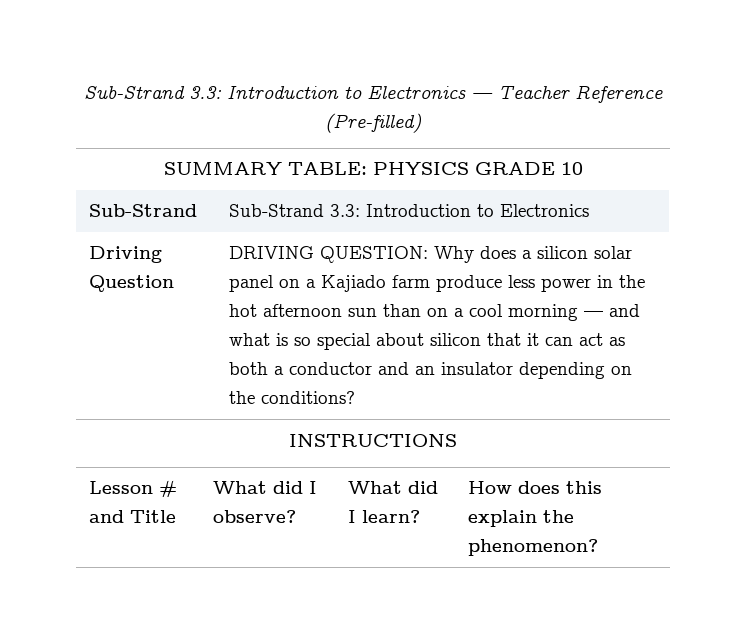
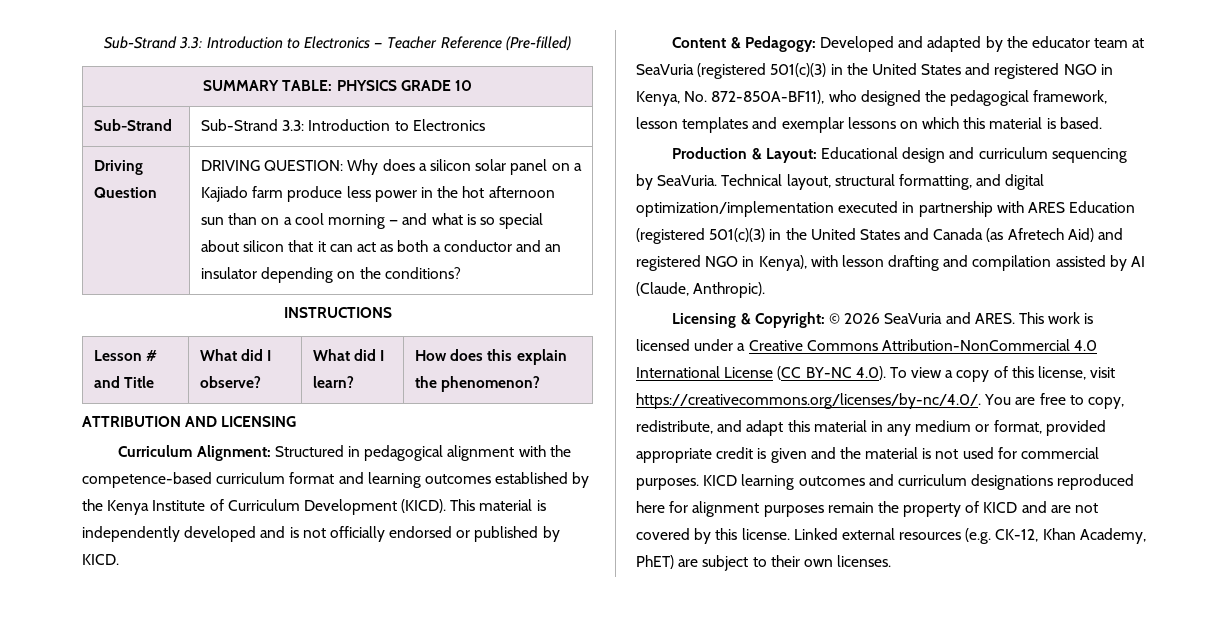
(599, 547) none -> [82,416,297,427] [118,445,571,461] [82,472,590,488] [82,499,546,515] [82,526,560,542] [82,554,119,565] [672,36,1145,52] [636,63,1113,79] [636,90,1108,106] [636,117,1102,133] [672,147,1127,163] [636,174,1045,190] [636,201,1136,217] [636,228,1124,244] [636,255,1146,271] [636,282,766,298] [672,312,1094,328] [636,339,1098,351] [636,366,1116,382] [636,393,1124,409] [636,420,1106,436] [636,447,1100,463] [636,474,1135,490] [636,501,1099,517] [636,528,1146,544] [636,555,892,571] // ATTRIBUTION AND LICENSING // Curriculum Alignment: Structured in pedagogical alignment with the competence-based curriculum format and learning outcomes established by the Kenya Institute of Curriculum Development (KICD). This material is independently developed and is not officially endorsed or published by KICD. // Content & Pedagogy: Developed and adapted by the educator team at SeaVuria (registered 501(c)(3) in the United States and registered NGO in Kenya, No. 872-850A-BF11), who designed the pedagogical framework, lesson templates and exemplar lessons on which this material is based. // Production & Layout: Educational design and curriculum sequencing by SeaVuria. Technical layout, structural formatting, and digital optimization/implementation executed in partnership with ARES Education (registered 501(c)(3) in the United States and Canada (as Afretech Aid) and registered NGO in Kenya), with lesson drafting and compilation assisted by AI (Claude, Anthropic). // Licensing & Copyright: © 2026 SeaVuria and ARES. This work is licensed under a Creative Commons Attribution-NonCommercial 4.0 International License (CC BY-NC 4.0). To view a copy of this license, visit https://creativecommons.org/licenses/by-nc/4.0/. You are free to copy, redistribute, and adapt this material in any medium or format, provided appropriate credit is given and the material is not used for commercial purposes. KICD learning outcomes and curriculum designations reproduced here for alignment purposes remain the property of KICD and are not covered by this license. Linked external resources (e.g. CK-12, Khan Academy, PhET) are subject to their own licenses.

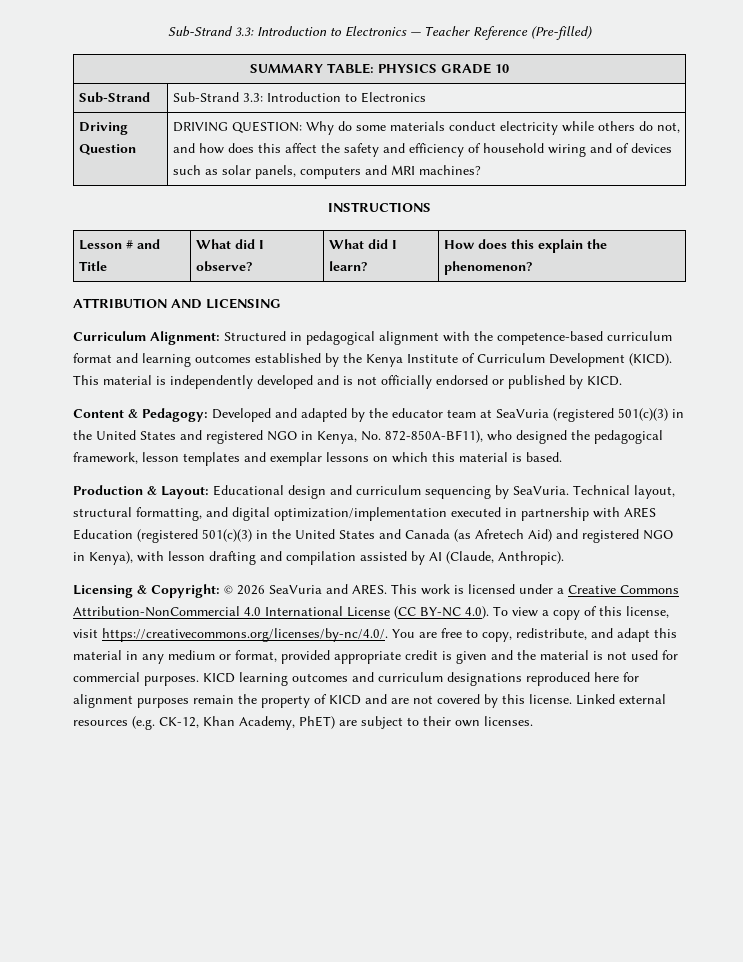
[382,159,582,175] [201,186,555,202] [201,213,544,229] [201,240,562,252] [201,267,461,283] does a silicon solar panel on a Kajiado farm produce less power in the hot afternoon sun than on a cool morning — and what is so special about silicon that it can act as both a conductor and an insulator depending on the conditions? -> [337,121,680,135] [172,143,672,157] [172,165,481,179] do some materials conduct electricity while others do not, and how does this affect the safety and efficiency of household wiring and of devices such as solar panels, computers and MRI machines?

